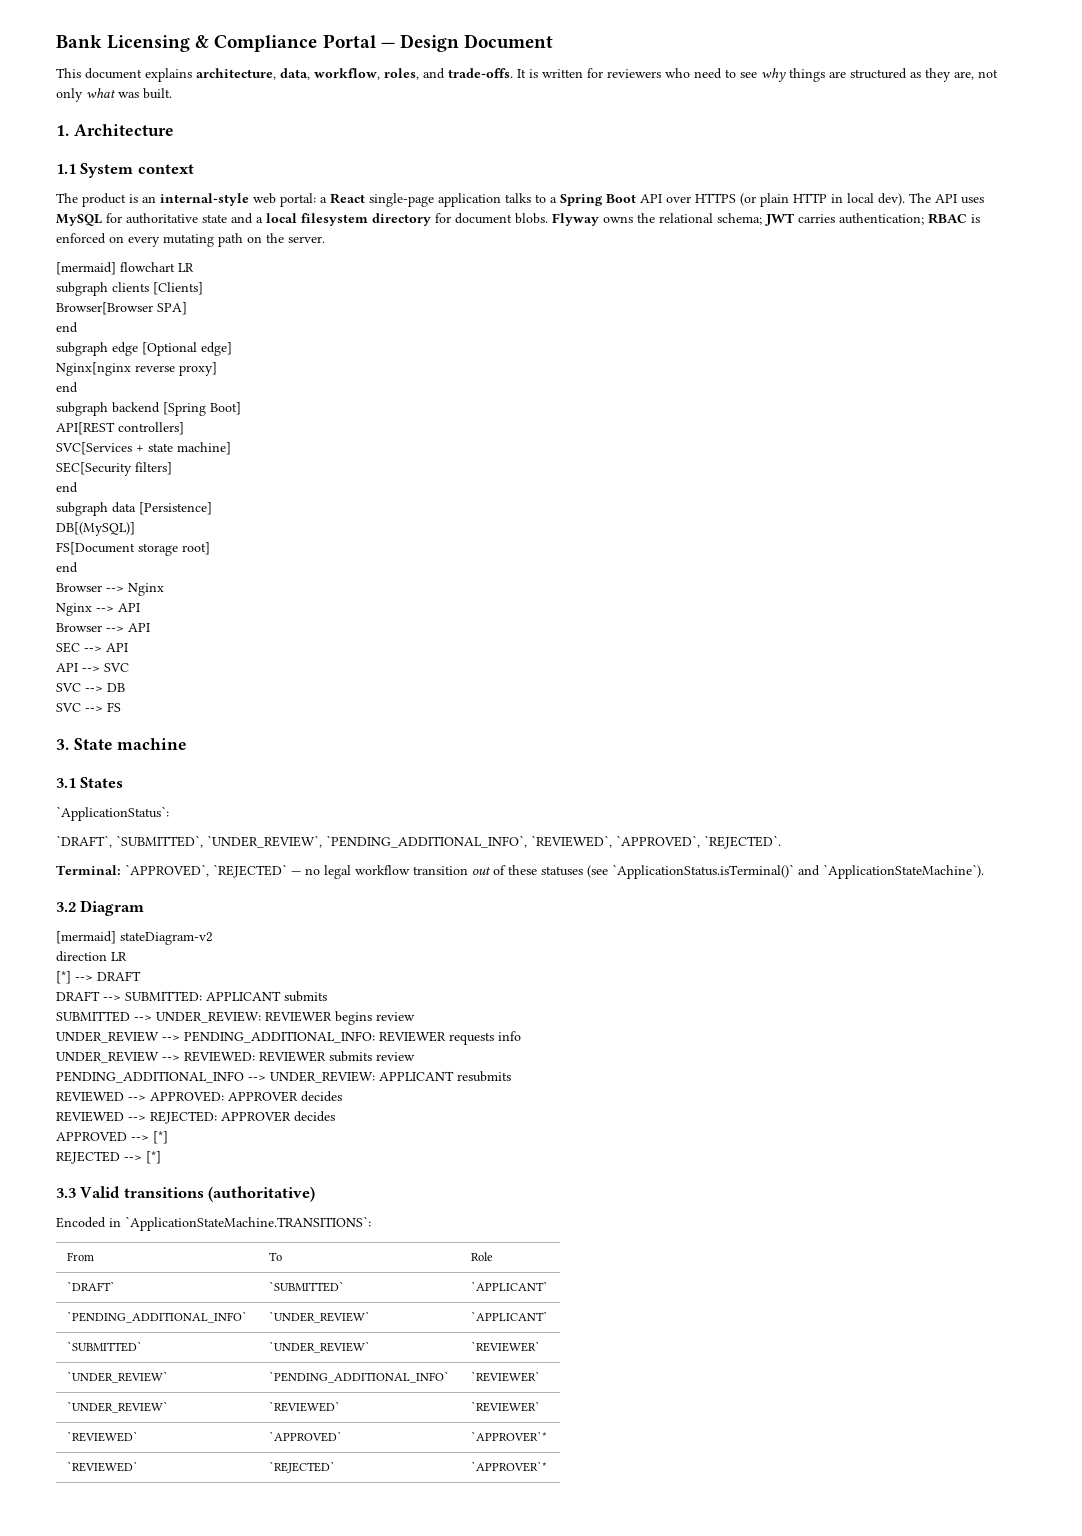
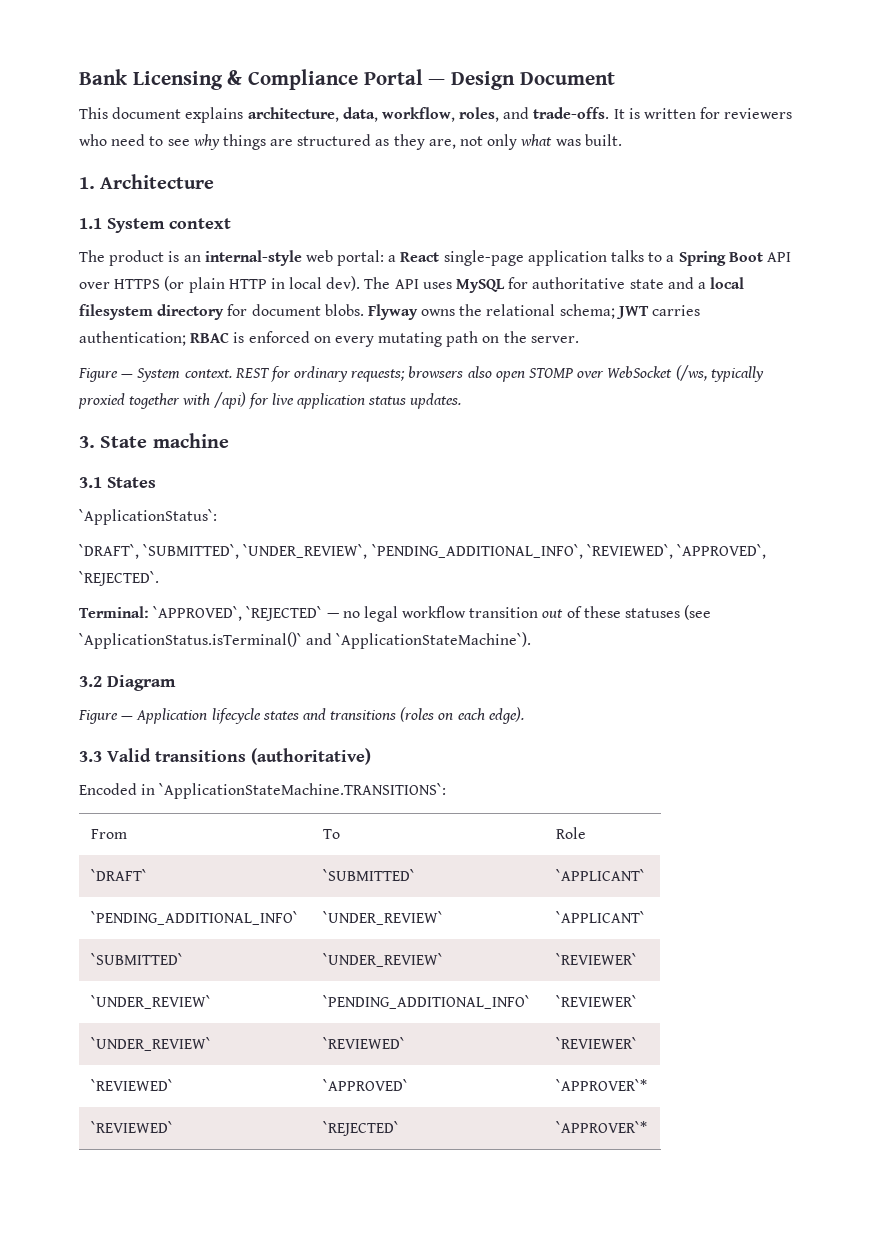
[56,262,194,275] [56,282,203,296] [56,302,187,315] [56,322,78,333] [56,342,232,356] [56,362,217,376] [56,382,78,393] [56,402,241,416] [56,422,184,435] [56,442,231,455] [56,462,172,476] [56,482,78,493] [56,502,212,516] [56,522,135,536] [56,542,210,556] [56,562,78,573] [56,583,164,596] [56,603,140,616] [56,623,150,632] [56,642,128,653] [56,663,129,672] [56,683,125,692] [56,702,121,712] [mermaid] flowchart LR // subgraph clients [Clients] // Browser[Browser SPA] // end // subgraph edge [Optional edge] // Nginx[nginx reverse proxy] // end // subgraph backend [Spring Boot] // API[REST controllers] // SVC[Services + state machine] // SEC[Security filters] // end // subgraph data [Persistence] // DB[(MySQL)] // FS[Document storage root] // end // Browser --> Nginx // Nginx --> API // Browser --> API // SEC --> API // API --> SVC // SVC --> DB // SVC --> FS -> [78,365,764,382] [78,392,462,409] Figure — System context. REST for ordinary requests; browsers also open STOMP over WebSocket (/ws, typically proxied together with /api) for live application status updates.
[56,931,213,945] [56,951,127,962] [56,971,141,984] [56,991,327,1002] [56,1011,415,1025] [56,1031,521,1045] [56,1051,415,1063] [56,1071,511,1083] [56,1091,342,1102] [56,1111,335,1124] [56,1131,168,1144] [56,1151,161,1164] [mermaid] stateDiagram-v2 // direction LR // [*] --> DRAFT // DRAFT --> SUBMITTED: APPLICANT submits // SUBMITTED --> UNDER_REVIEW: REVIEWER begins review // UNDER_REVIEW --> PENDING_ADDITIONAL_INFO: REVIEWER requests info // UNDER_REVIEW --> REVIEWED: REVIEWER submits review // PENDING_ADDITIONAL_INFO --> UNDER_REVIEW: APPLICANT resubmits // REVIEWED --> APPROVED: APPROVER decides // REVIEWED --> REJECTED: APPROVER decides // APPROVED --> [*] // REJECTED --> [*] -> [78,707,524,724] Figure — Application lifecycle states and transitions (roles on each edge).

